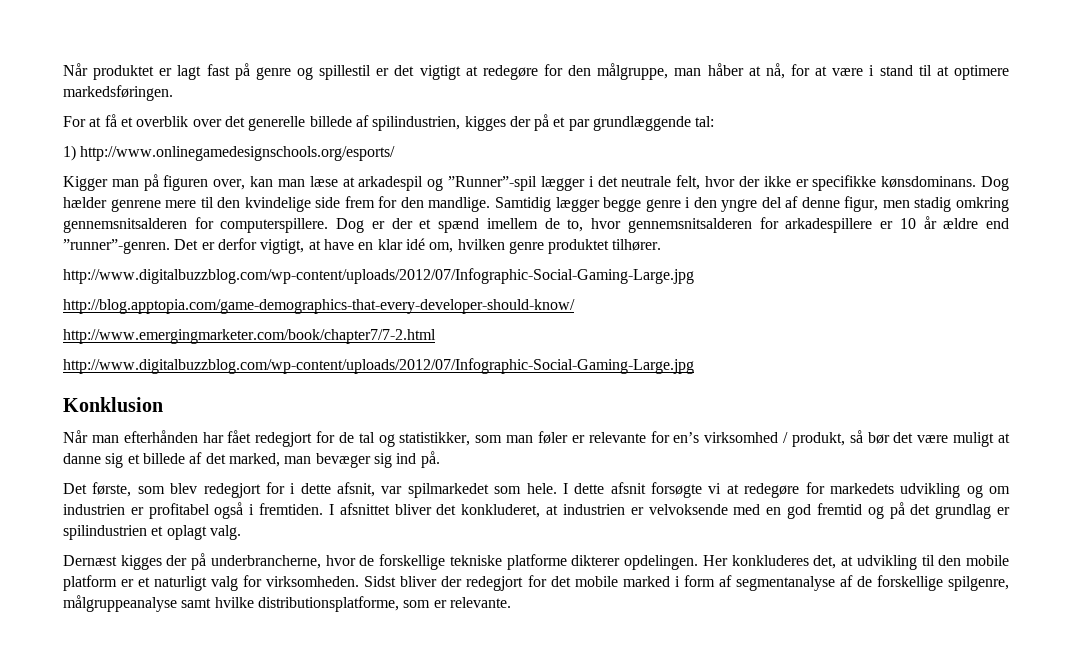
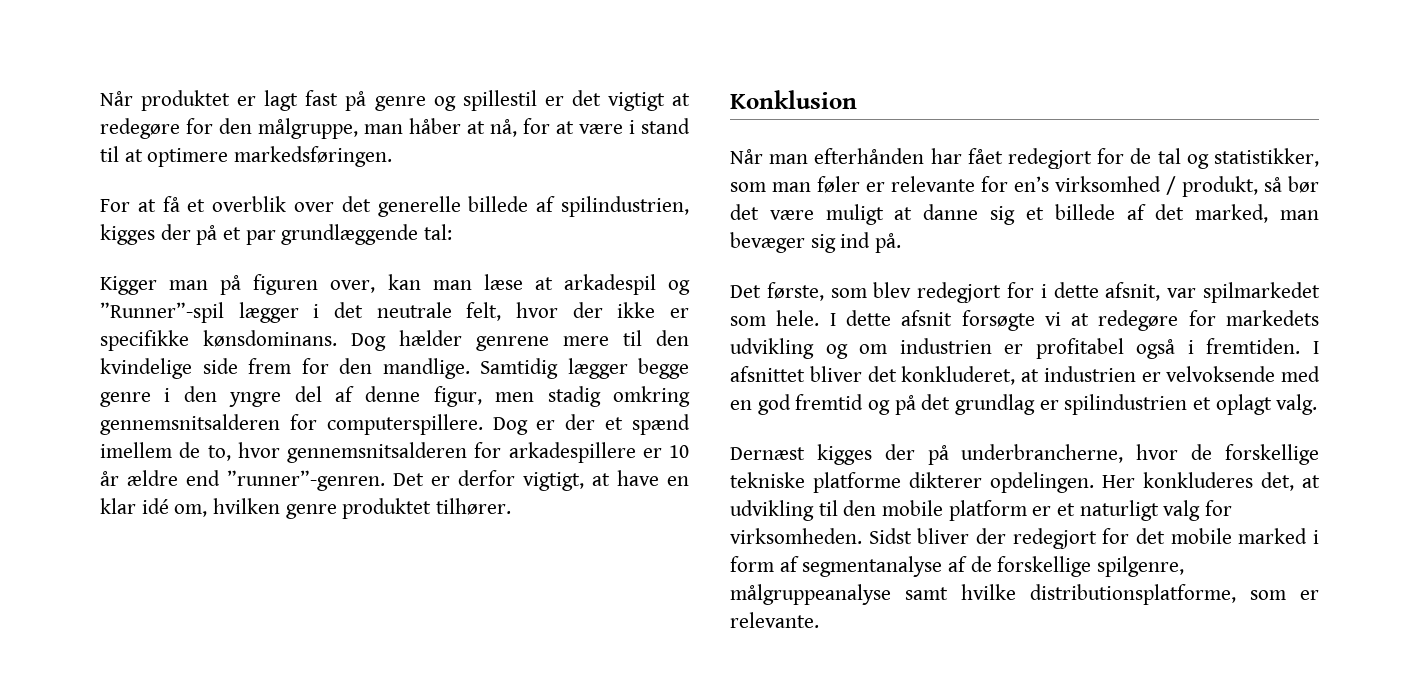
[63,145,396,161] // 1) http://www.onlinegamedesignschools.org/esports/ -> (453, 232) none
[63,268,694,284] [63,299,575,314] [63,329,436,344] [63,358,694,374] // http://www.digitalbuzzblog.com/wp-content/uploads/2012/07/Infographic-Social-Gaming-Large.jpg // http://blog.apptopia.com/game-demographics-that-every-developer-should-know/ // http://www.emergingmarketer.com/book/chapter7/7-2.html // http://www.digitalbuzzblog.com/wp-content/uploads/2012/07/Infographic-Social-Gaming-Large.jpg -> (512, 506) none

